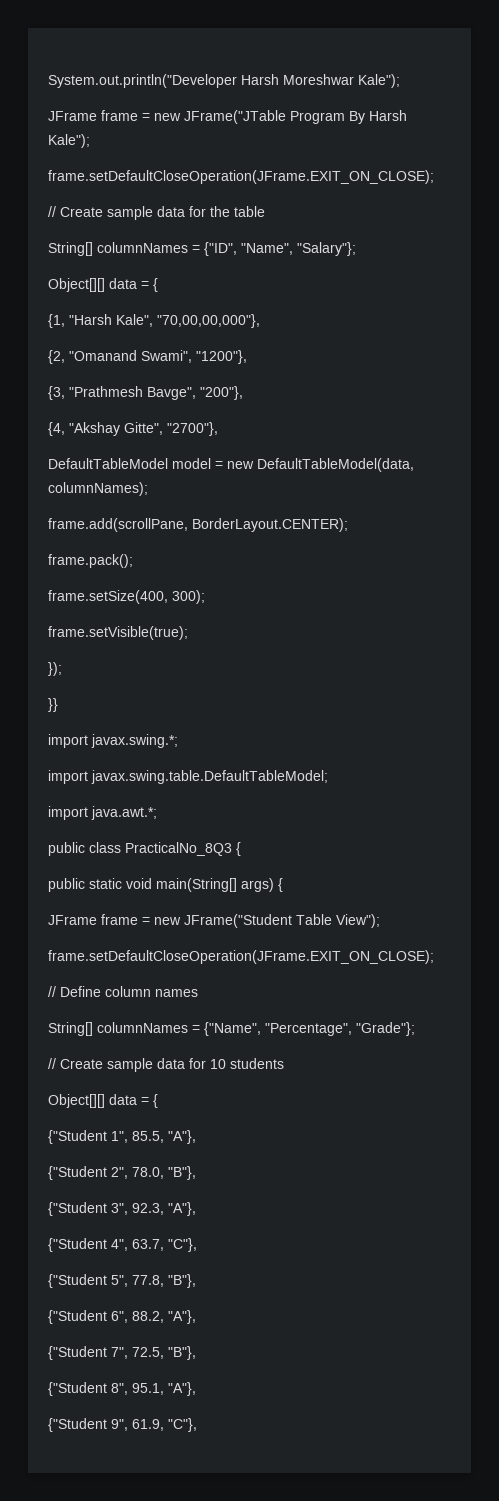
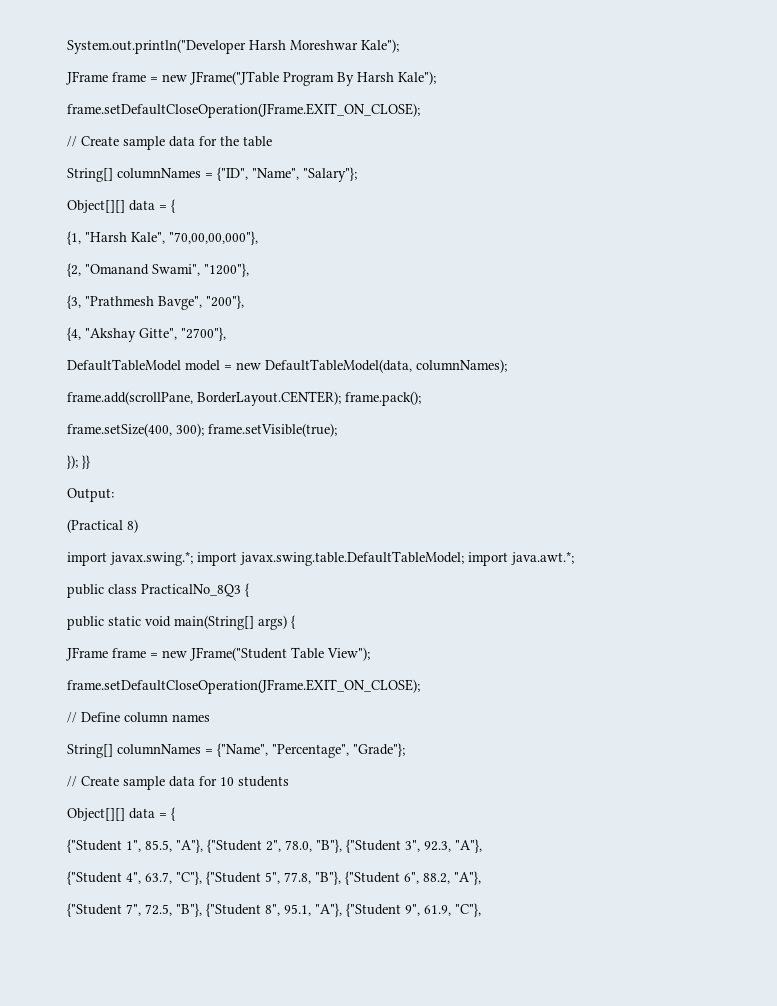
(348, 525) // -> (341, 398) none
(205, 597) // -> (204, 430) none
[48,698,58,712] // }} -> [82,455,90,469] [67,488,114,502] [67,519,138,533] }} // Output: // (Practical 8)
(178, 741) // -> (193, 558) none
(328, 777) // -> (464, 558) none
(196, 1137) // -> (203, 846) none
(196, 1173) // -> (342, 846) none
(197, 1245) // -> (202, 878) none
(196, 1281) // -> (341, 878) none
(196, 1353) // -> (202, 910) none
(196, 1389) // -> (342, 910) none

